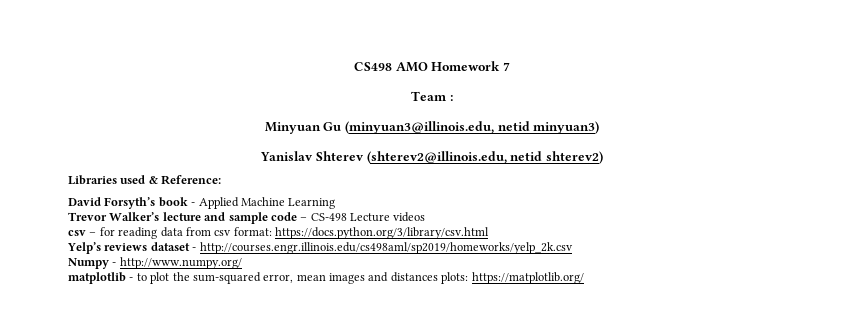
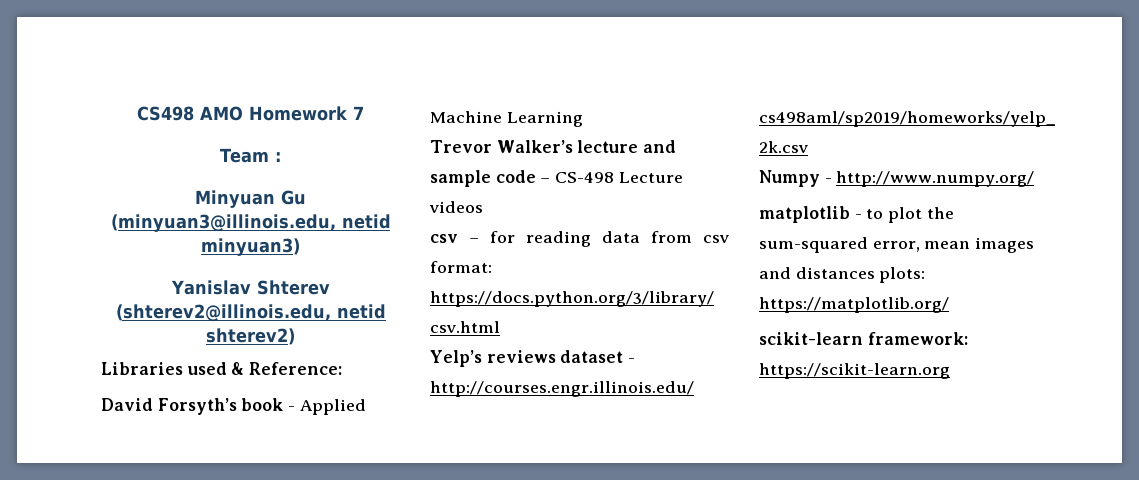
(584, 278) none -> [759,332,968,345] [759,363,950,379] // scikit-learn framework: https://scikit-learn.org

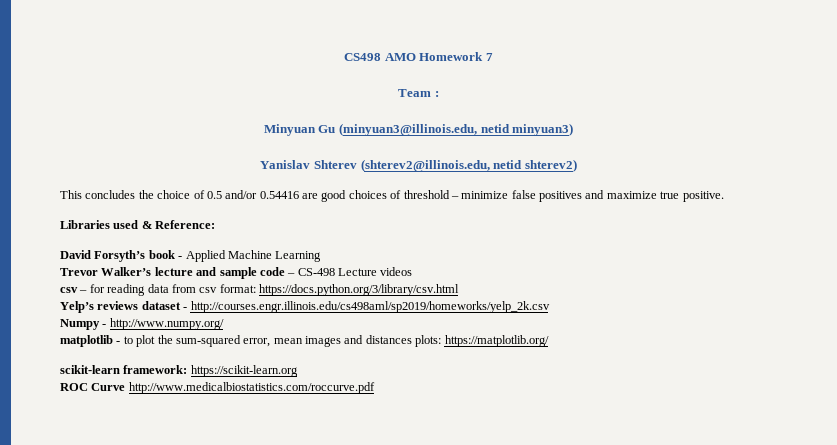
(295, 336) none -> [60,190,724,202] // This concludes the choice of 0.5 and/or 0.54416 are good choices of threshold – minimize false positives and maximize true positive.
(950, 371) none -> [60,382,375,394] // ROC Curve http://www.medicalbiostatistics.com/roccurve.pdf

